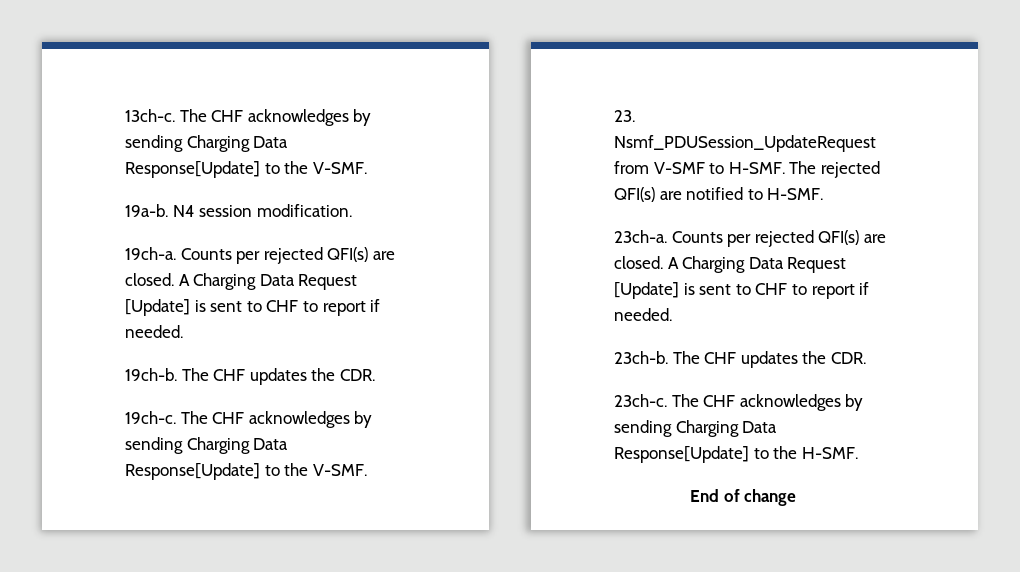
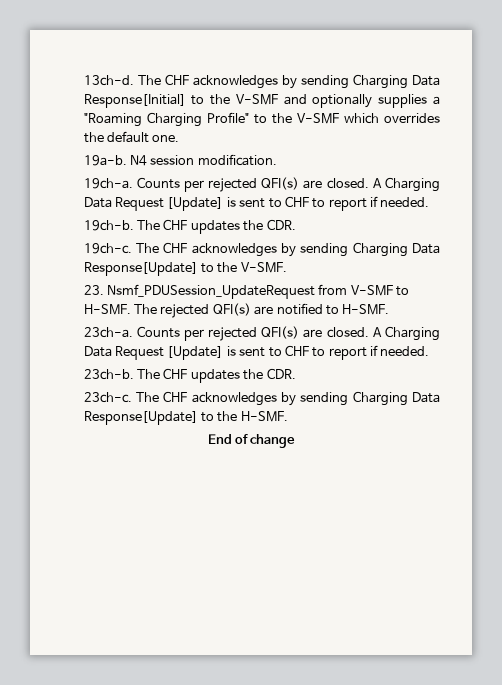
[125,109,372,126] [125,135,289,152] [125,161,367,178] 13ch-c. The CHF acknowledges by sending Charging Data Response[Update] to the V-SMF. -> [83,74,440,89] [83,94,440,108] [83,112,440,127] [83,131,180,143] 13ch-d. The CHF acknowledges by sending Charging Data Response[Initial] to the V-SMF and optionally supplies a "Roaming Charging Profile" to the V-SMF which overrides the default one.

